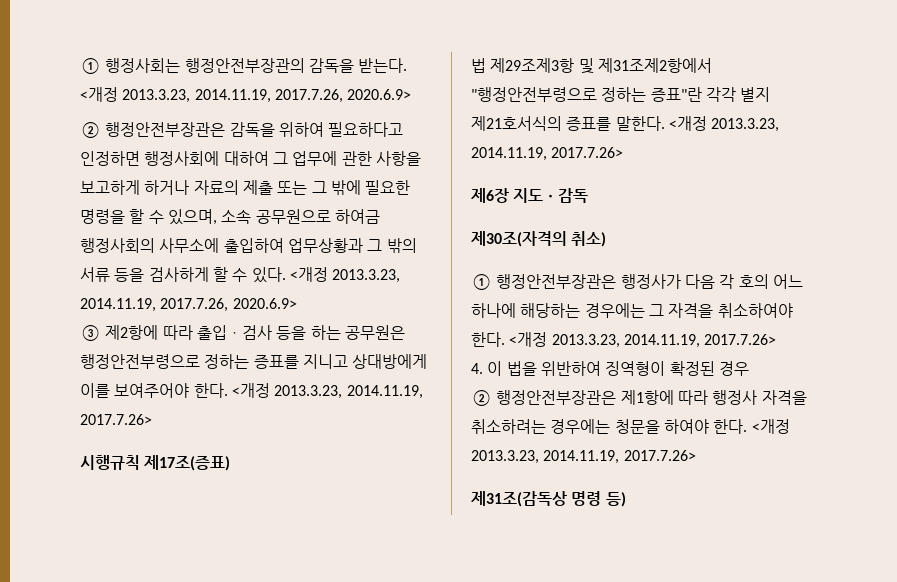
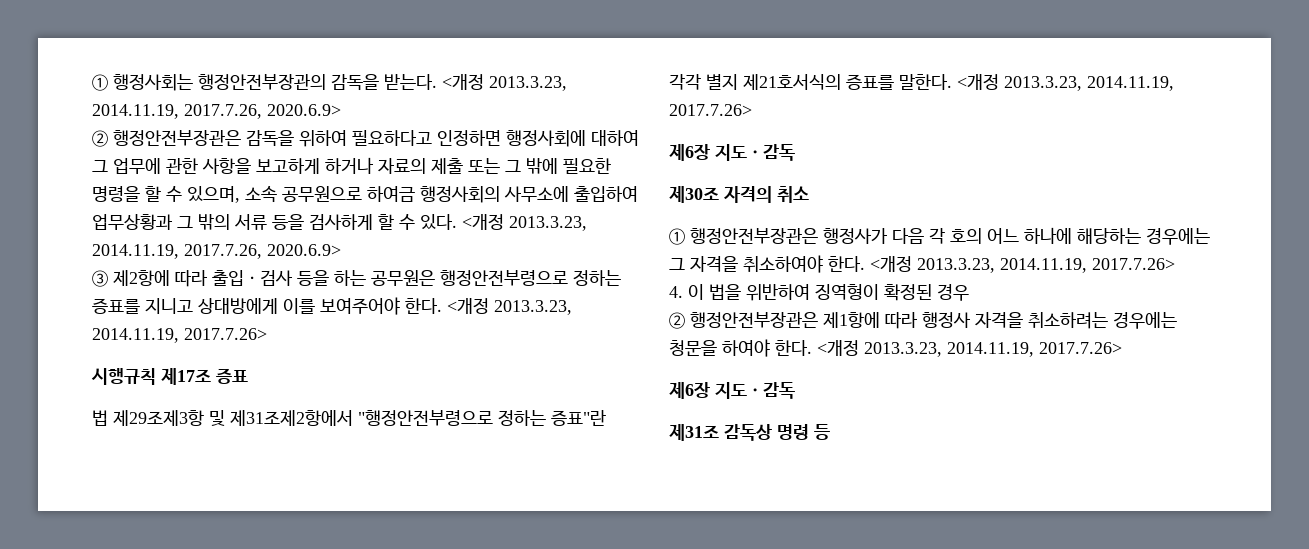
[144,455,231,471] 제17조(증표) -> [161,368,248,385] 제17조 증표
[471,231,607,247] 제30조(자격의 취소) -> [669,186,809,203] 제30조 자격의 취소
[471,491,626,507] 제31조(감독상 명령 등) -> [669,382,795,399] [669,424,830,441] 제6장 지도ㆍ감독 // 제31조 감독상 명령 등

